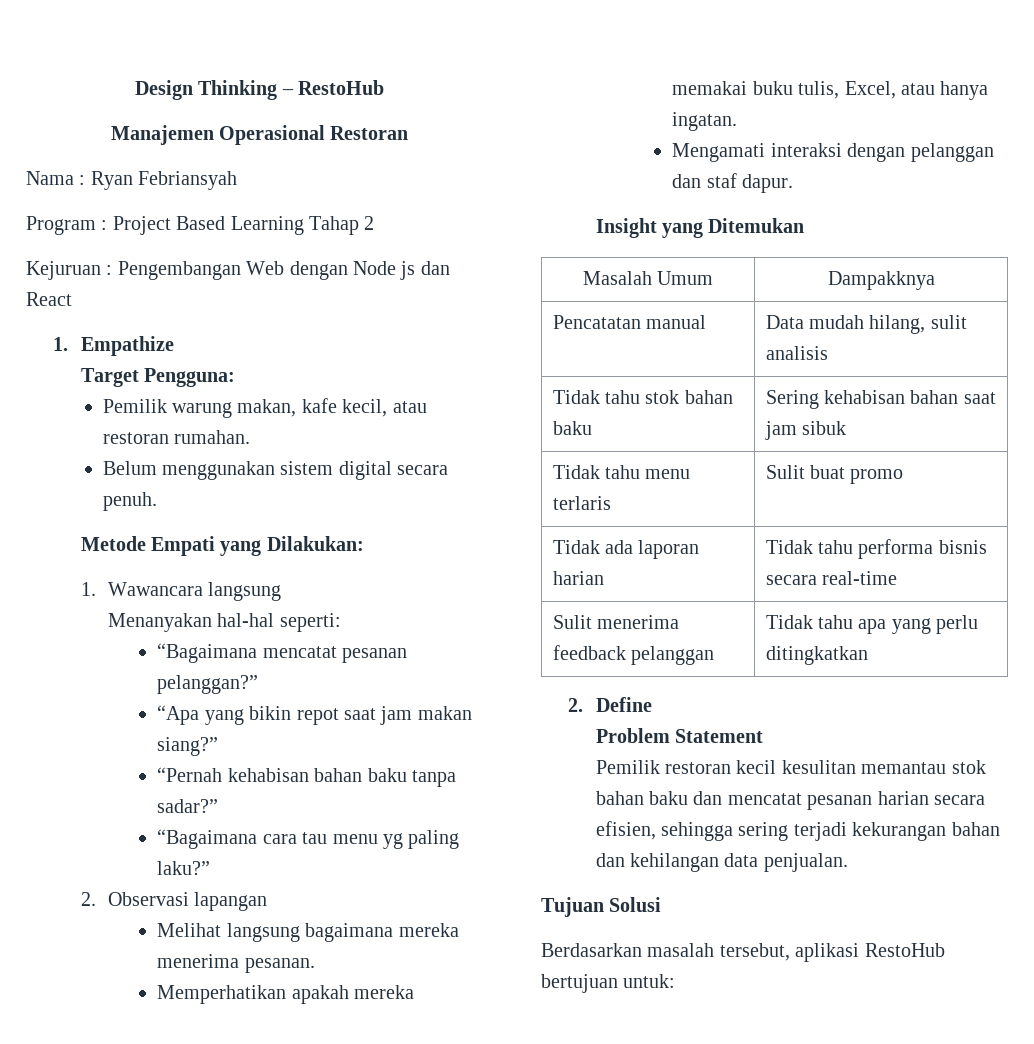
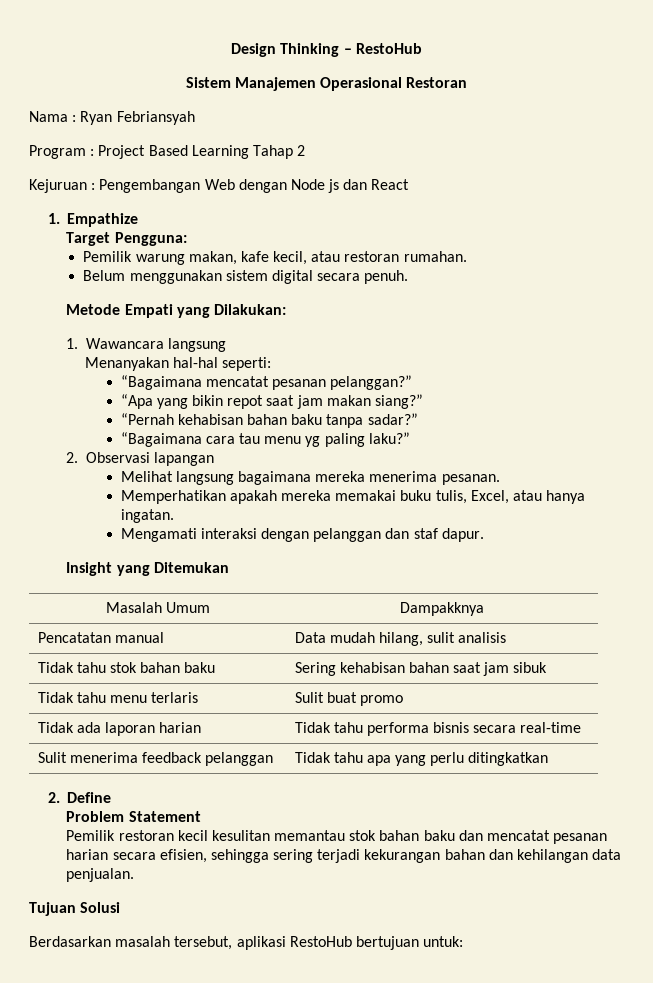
(385, 87) none -> [185,77,231,88] Sistem

